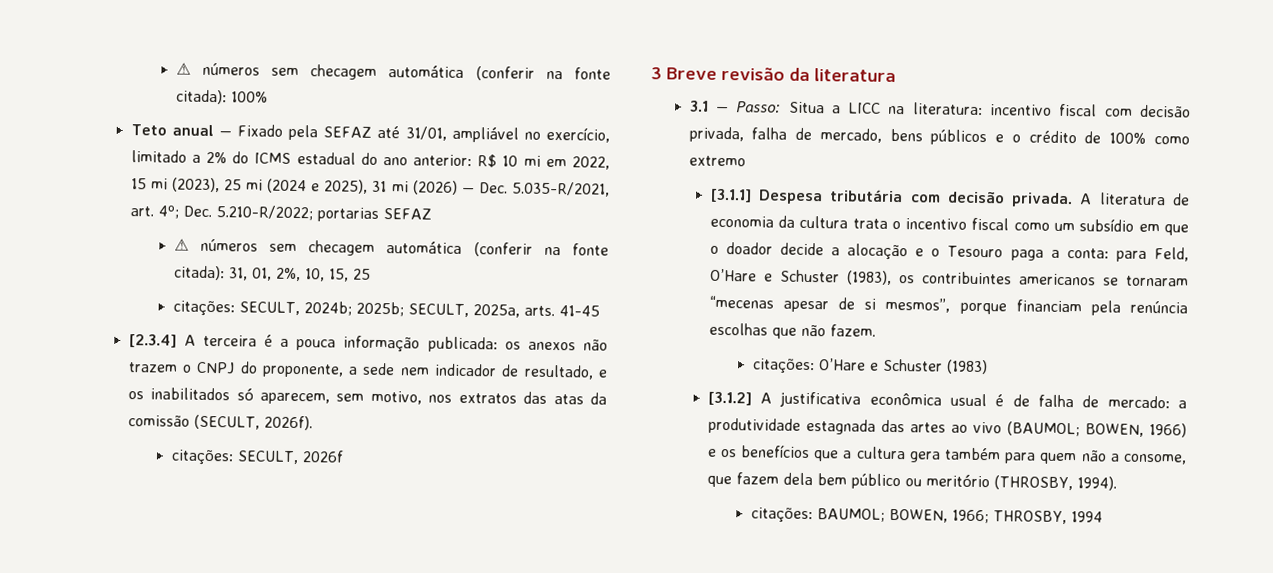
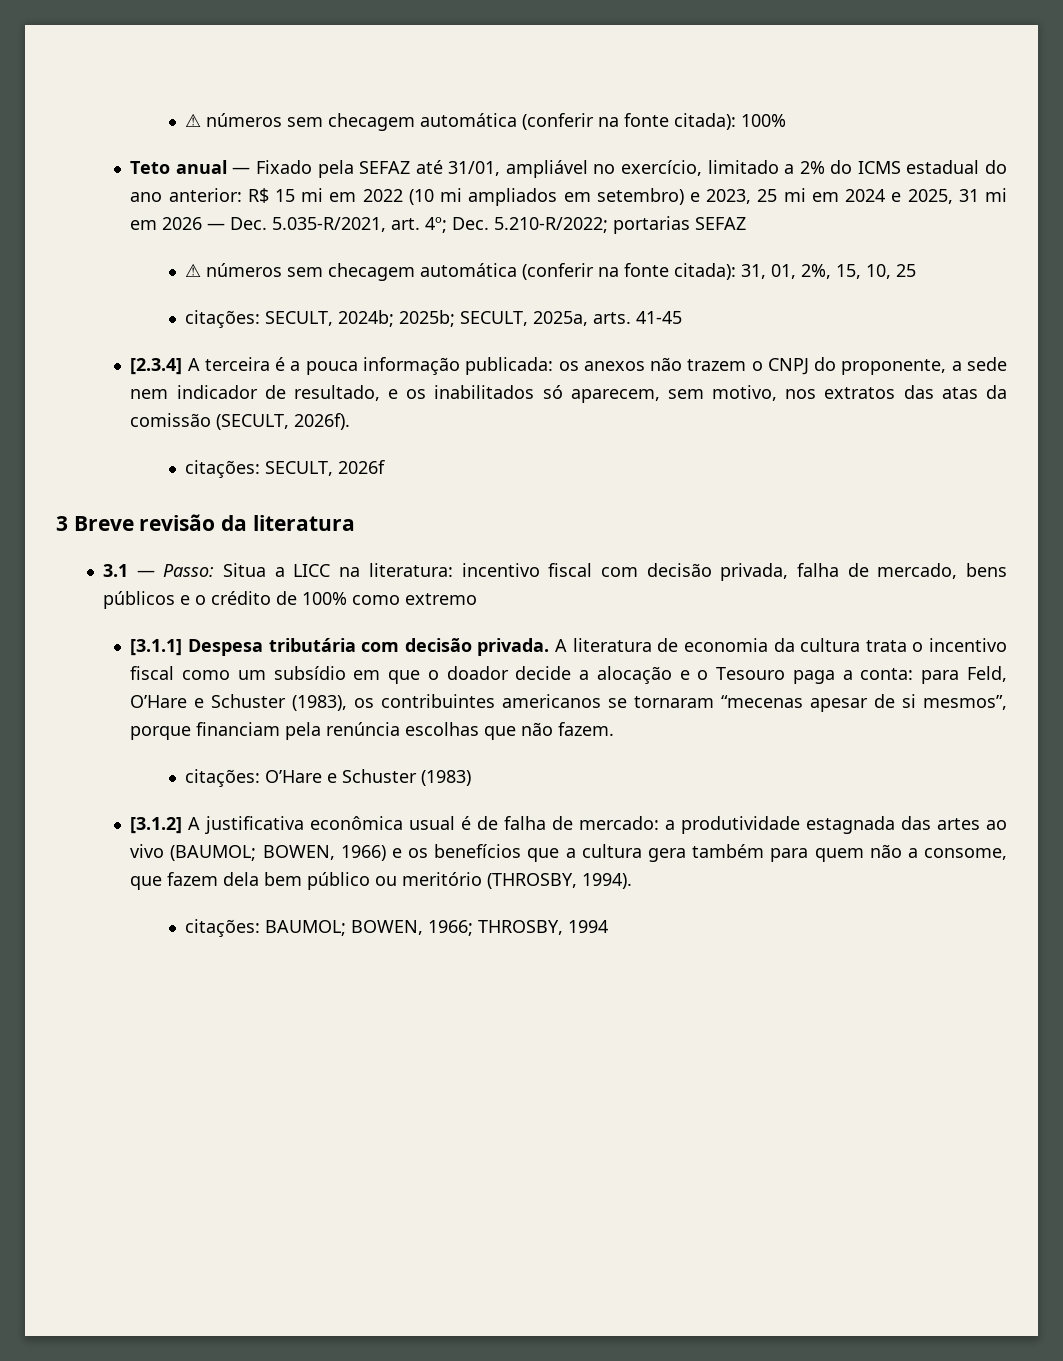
[502,155,611,170] [130,177,458,195] 10 mi em 2022, 15 mi (2023), 25 mi (2024 e 2025), 31 mi (2026) -> [274,188,1007,206] [130,217,203,230] 15 mi em 2022 (10 mi ampliados em setembro) e 2023, 25 mi em 2024 e 2025, 31 mi em 2026
[304,268,349,282] 10, 15, -> [835,264,891,279] 15, 10,

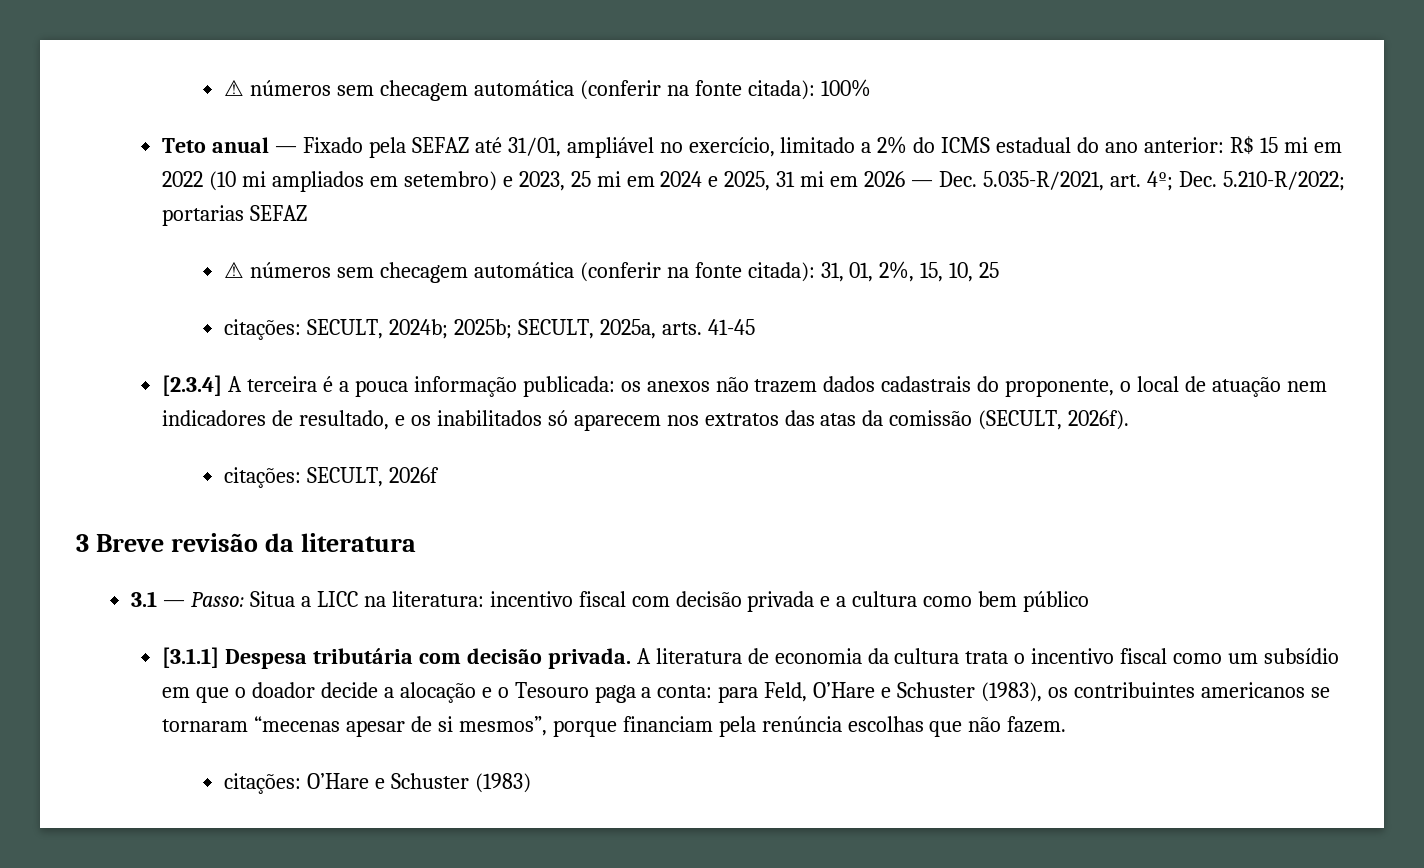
[751,357,1007,375] [130,385,258,399] o CNPJ do proponente, a sede nem indicador -> [823,376,1327,397] [162,410,267,426] dados cadastrais do proponente, o local de atuação nem indicadores
[570,385,778,403] aparecem, sem motivo, -> [573,414,661,431] aparecem
[720,563,1008,581] [103,591,478,609] privada, falha de mercado, bens públicos e o crédito de 100% como extremo -> [747,591,1090,612] privada e a cultura como bem público
[130,816,1008,834] [130,844,1008,862] [130,872,633,890] [184,919,608,937] // [3.1.2] A justificativa econômica usual é de falha de mercado: a produtividade estagnada das artes ao vivo (BAUMOL; BOWEN, 1966) e os benefícios que a cultura gera também para quem não a consome, que fazem dela bem público ou meritório (THROSBY, 1994). // citações: BAUMOL; BOWEN, 1966; THROSBY, 1994 -> (531, 783) none

